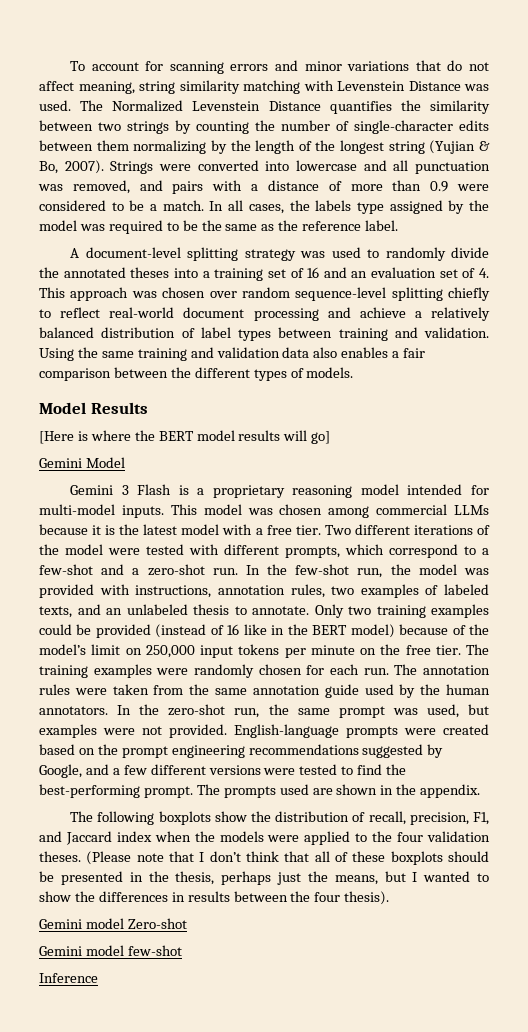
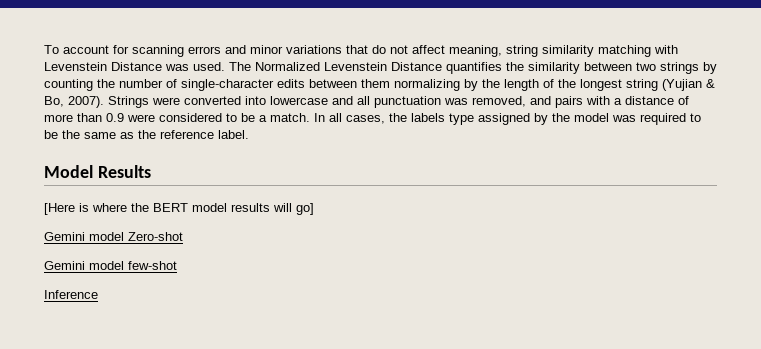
[70,247,489,261] [39,267,490,281] [39,287,490,301] [39,307,490,321] [39,327,489,341] [39,347,426,361] [39,367,354,381] // A document-level splitting strategy was used to randomly divide the annotated theses into a training set of 16 and an evaluation set of 4. This approach was chosen over random sequence-level splitting chiefly to reflect real-world document processing and achieve a relatively balanced distribution of label types between training and validation. Using the same training and validation data also enables a fair comparison between the different types of models. -> (249, 134) none
[39,457,125,468] [70,484,489,498] [39,504,489,518] [39,524,491,535] [39,544,489,558] [39,564,490,578] [39,584,489,598] [39,604,489,618] [39,624,489,638] [39,644,489,658] [39,664,491,678] [39,684,490,698] [39,704,490,718] [39,724,489,738] [39,744,444,758] [39,764,407,778] [39,784,481,798] [70,811,489,825] [39,831,491,845] [39,851,489,865] [39,871,489,885] [39,891,390,905] // Gemini Model // Gemini 3 Flash is a proprietary reasoning model intended for multi-model inputs. This model was chosen among commercial LLMs because it is the latest model with a free tier. Two different iterations of the model were tested with different prompts, which correspond to a few-shot and a zero-shot run. In the few-shot run, the model was provided with instructions, annotation rules, two examples of labeled texts, and an unlabeled thesis to annotate. Only two training examples could be provided (instead of 16 like in the BERT model) because of the model’s limit on 250,000 input tokens per minute on the free tier. The training examples were randomly chosen for each run. The annotation rules were taken from the same annotation guide used by the human annotators. In the zero-shot run, the same prompt was used, but examples were not provided. English-language prompts were created based on the prompt engineering recommendations suggested by Google, and a few different versions were tested to find the best-performing prompt. The prompts used are shown in the appendix. // The following boxplots show the distribution of recall, precision, F1, and Jaccard index when the models were applied to the four validation theses. (Please note that I don’t think that all of these boxplots should be presented in the thesis, perhaps just the means, but I wanted to show the differences in results between the four thesis). -> (314, 209) none

